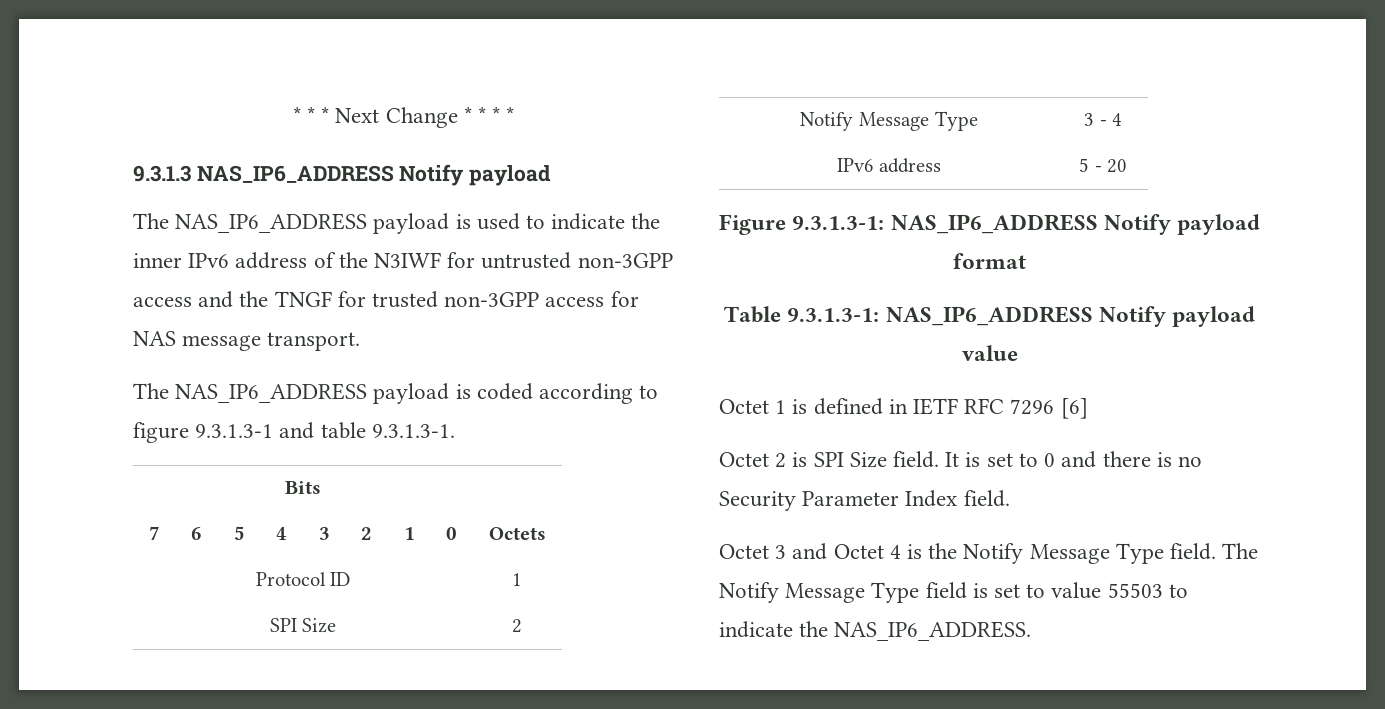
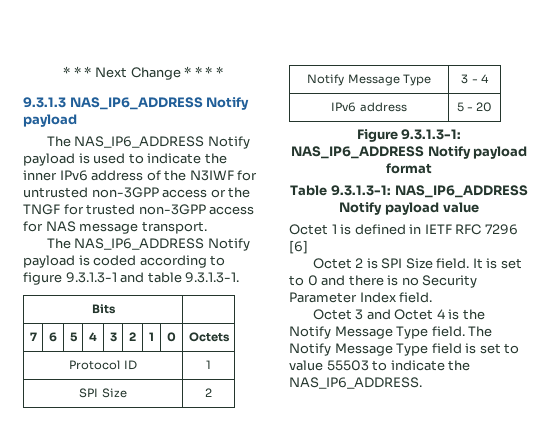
(368, 223) none -> [207,136,250,149] Notify
[198,291,234,308] and -> [210,189,226,198] or
(368, 393) none -> [207,238,250,251] Notify

